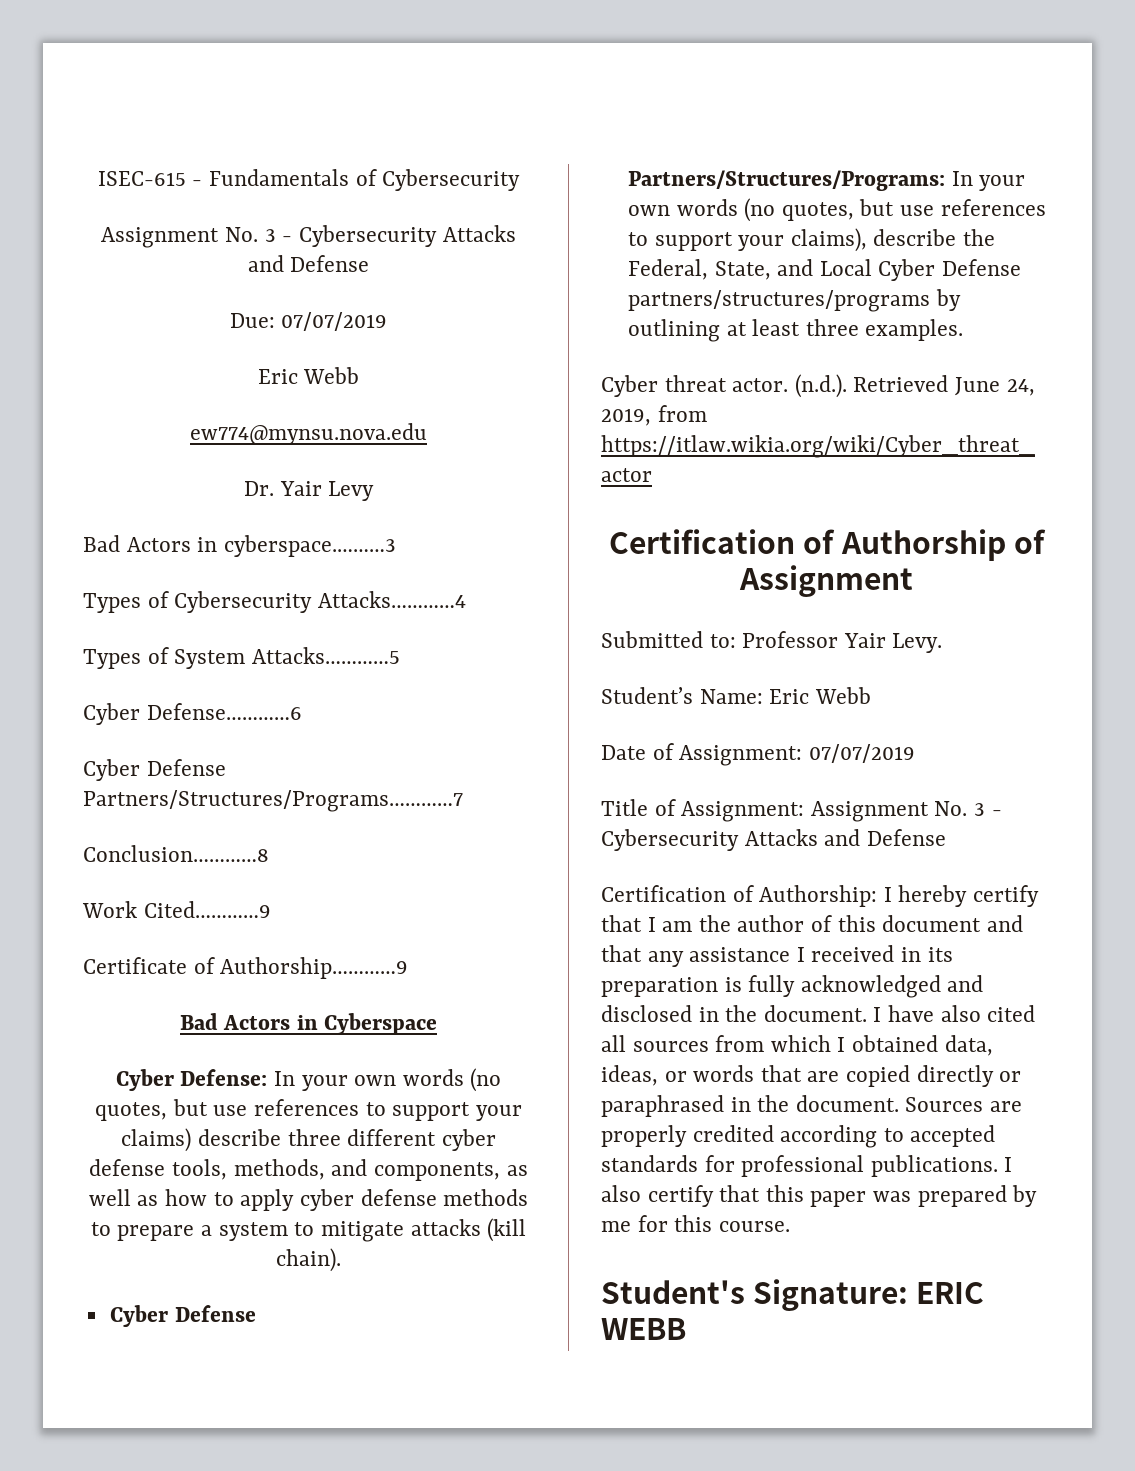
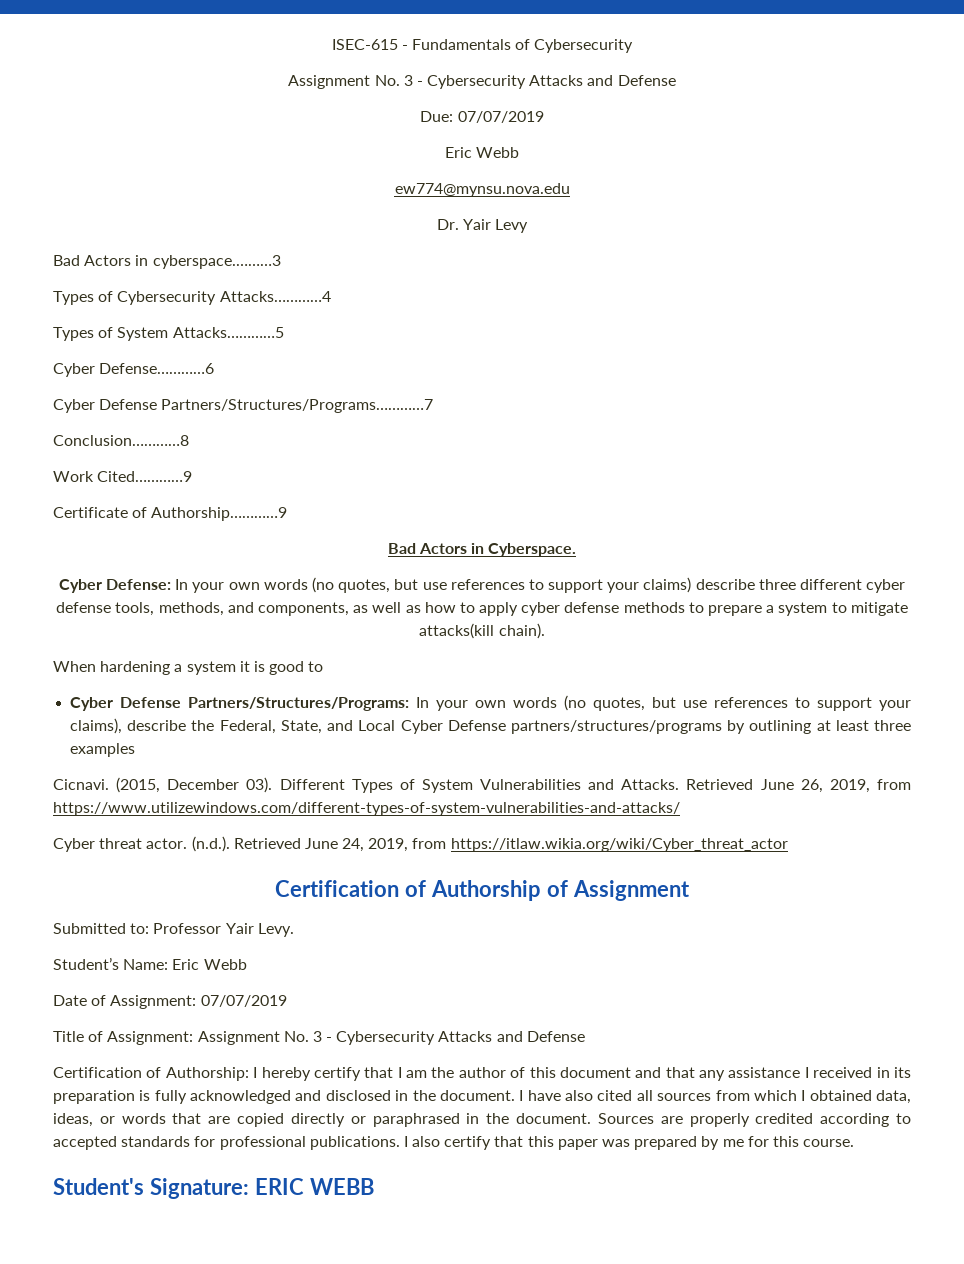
[324,1013,438,1035] Cyberspace -> [488,543,577,557] Cyberspace.
[410,1218,527,1242] attacks (kill -> [419,623,495,639] attacks(kill
(341, 1260) none -> [53,661,324,675] // When hardening a system it is good to
[865,319,964,341] examples. -> [70,743,136,757] [53,777,911,793] [53,802,680,816] examples // Cicnavi. (2015, December 03). Different Types of System Vulnerabilities and Attacks. Retrieved June 26, 2019, from https://www.utilizewindows.com/different-types-of-system-vulnerabilities-and-attacks/

